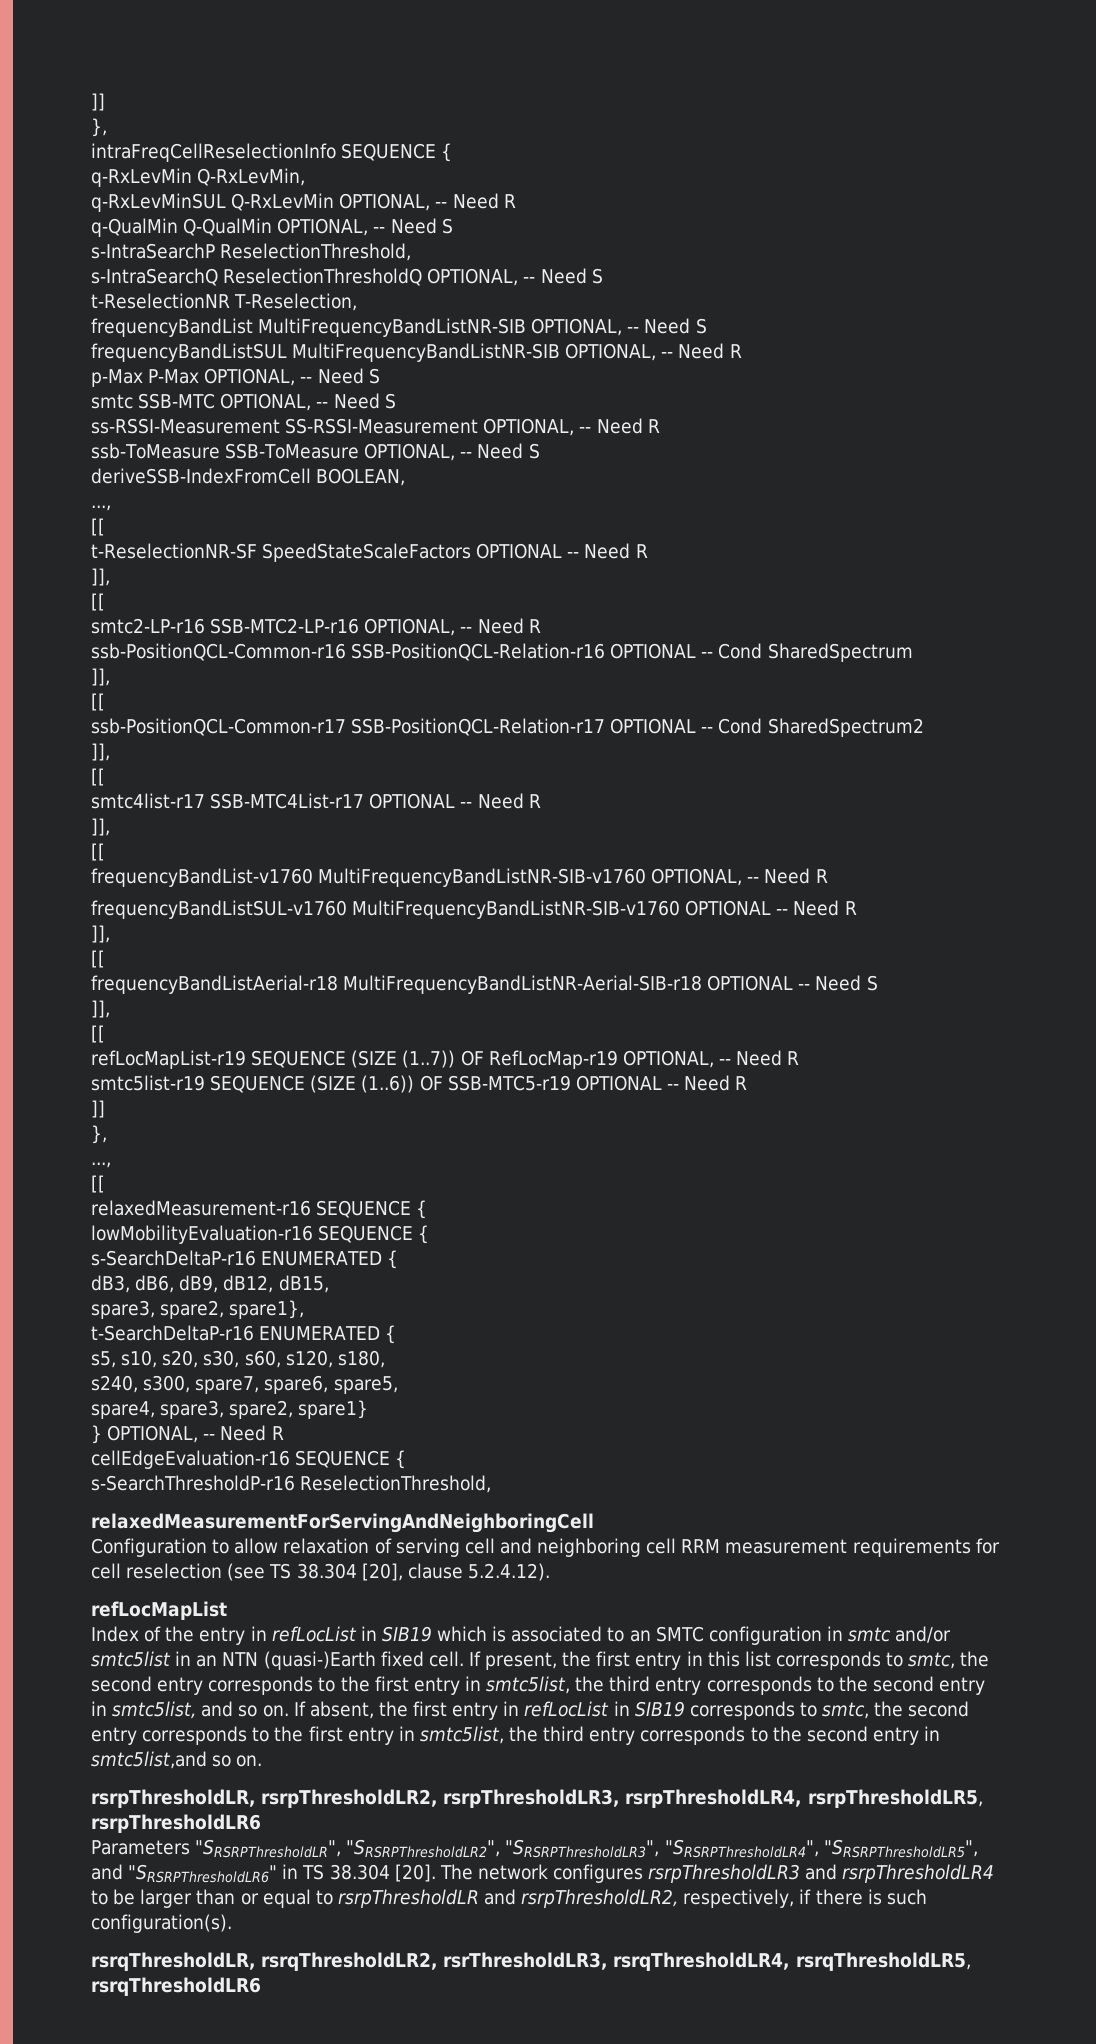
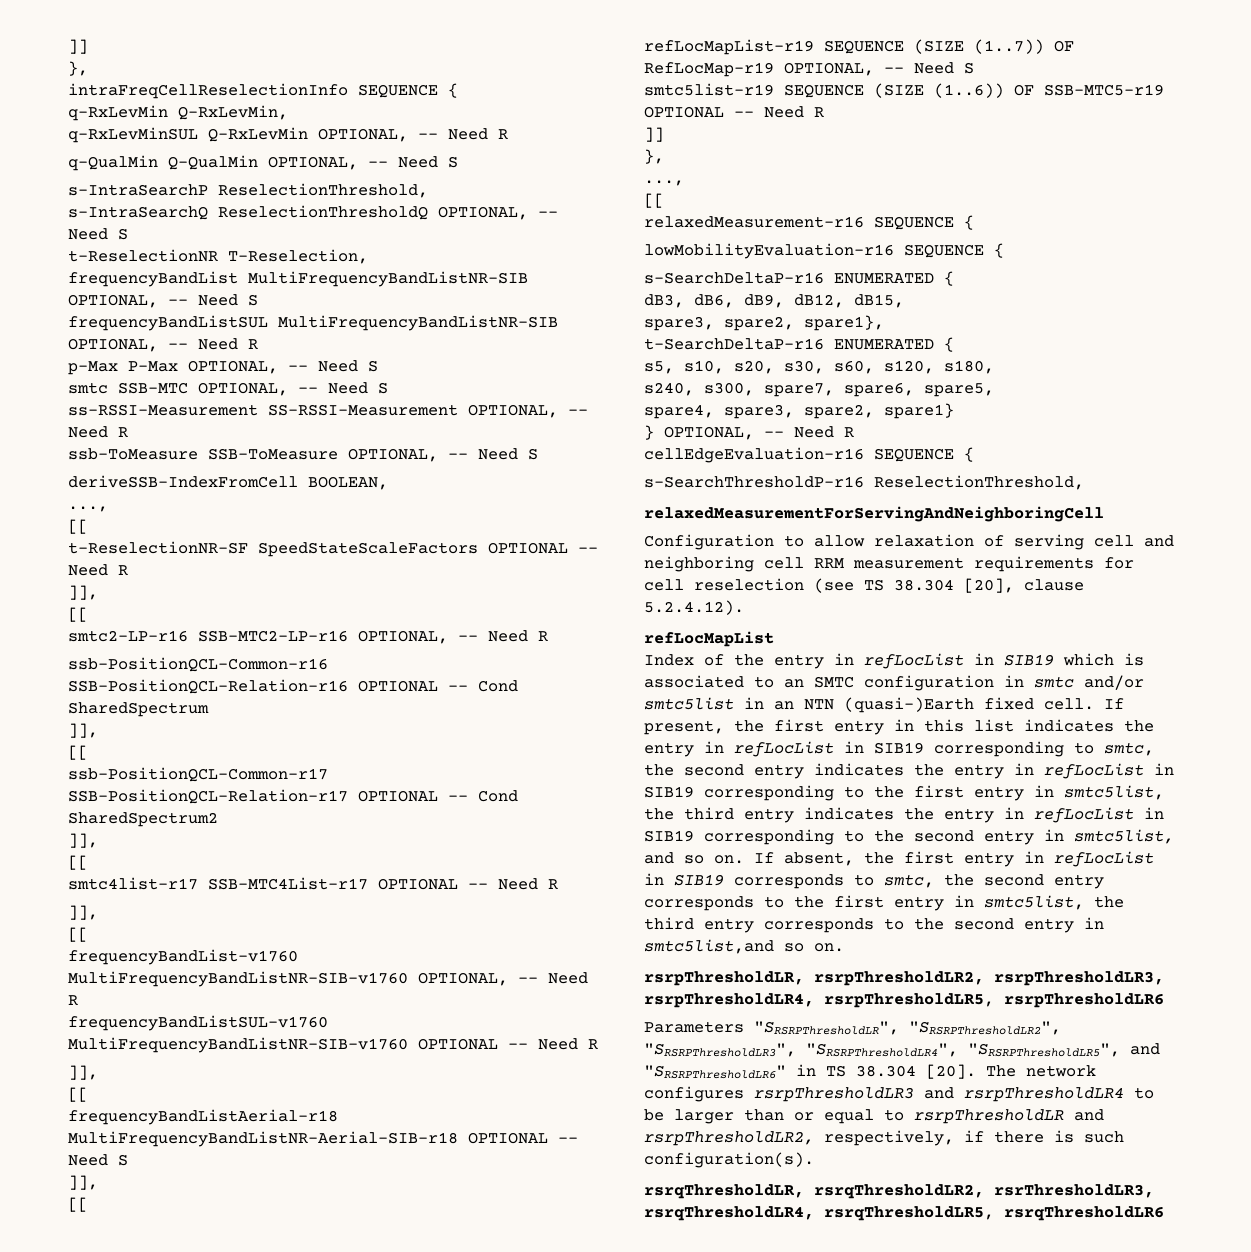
[787,1051,800,1065] R -> [964,62,974,74] S
[775,1651,990,1670] [91,1676,812,1695] corresponds to smtc, the second entry corresponds to the first entry in smtc5list, the third entry corresponds -> [1024,719,1154,732] [644,741,1154,757] [644,763,1174,779] [644,785,1164,801] [644,807,1164,823] [644,829,834,845] indicates the entry in refLocList in SIB19 corresponding to smtc, the second entry indicates the entry in refLocList in SIB19 corresponding to the first entry in smtc5list, the third entry indicates the entry in refLocList in SIB19 corresponding

